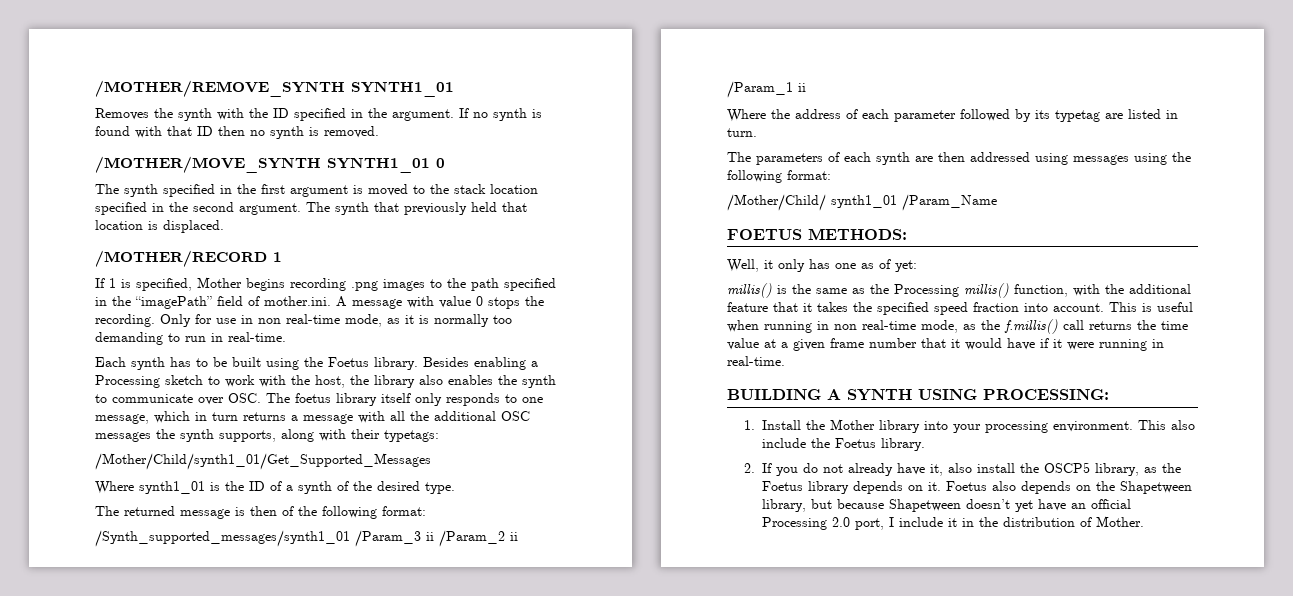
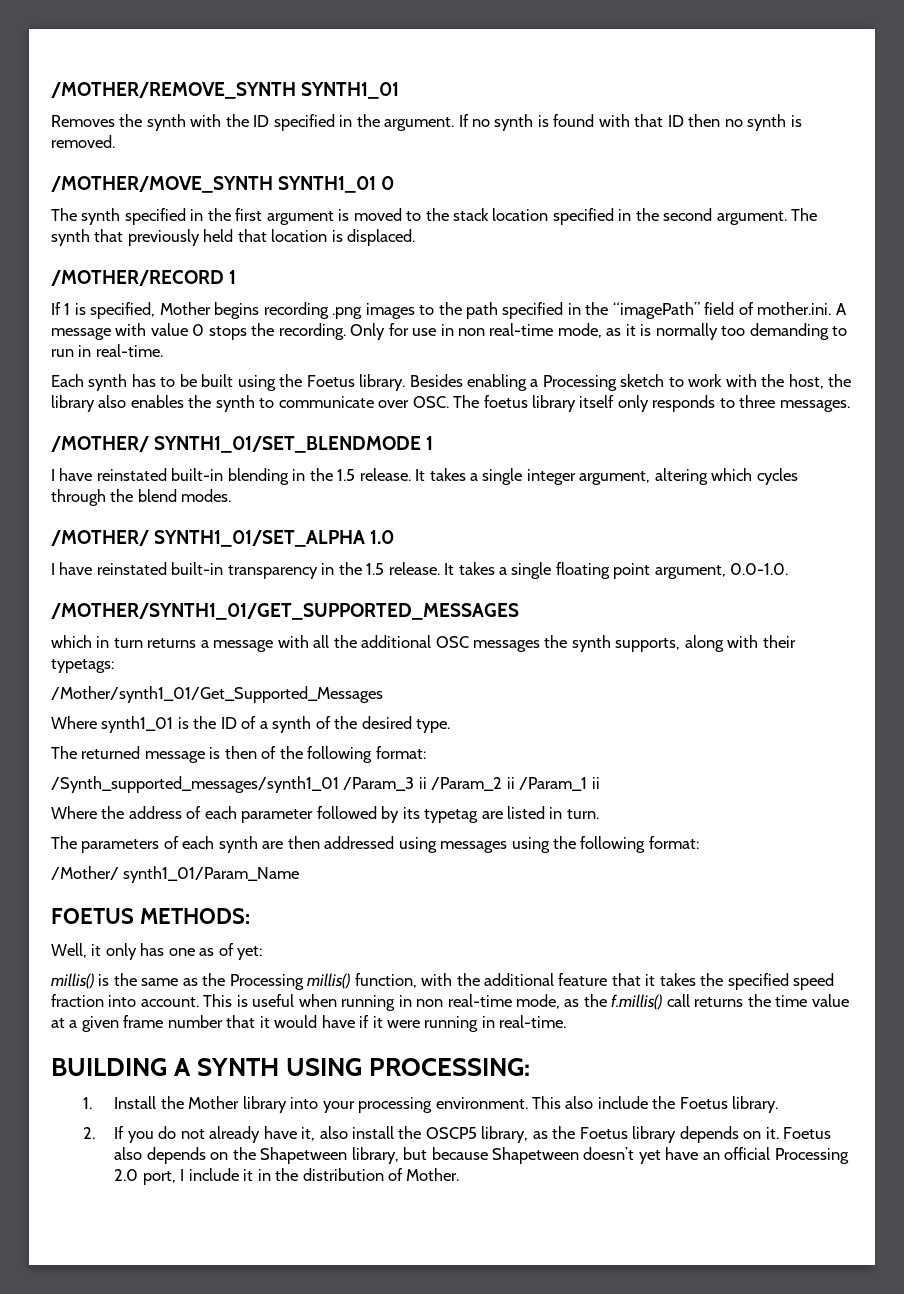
[522,397,543,403] [95,414,149,424] one message, -> [739,395,850,412] [51,436,434,453] [51,468,798,485] [51,489,232,506] [51,530,395,547] [51,562,789,579] [51,603,519,620] three messages. // /MOTHER/ SYNTH1_01/SET_BLENDMODE 1 // I have reinstated built-in blending in the 1.5 release. It takes a single integer argument, altering which cycles through the blend modes. // /MOTHER/ SYNTH1_01/SET_ALPHA 1.0 // I have reinstated built-in transparency in the 1.5 release. It takes a single floating point argument, 0.0-1.0. // /MOTHER/SYNTH1_01/GET_SUPPORTED_MESSAGES //
[95,453,431,470] /Mother/Child/synth1_01/Get_Supported_Messages -> [51,686,383,703] /Mother/synth1_01/Get_Supported_Messages
[727,194,997,211] /Mother/Child/ synth1_01 /Param_Name -> [51,866,300,883] /Mother/ synth1_01/Param_Name

